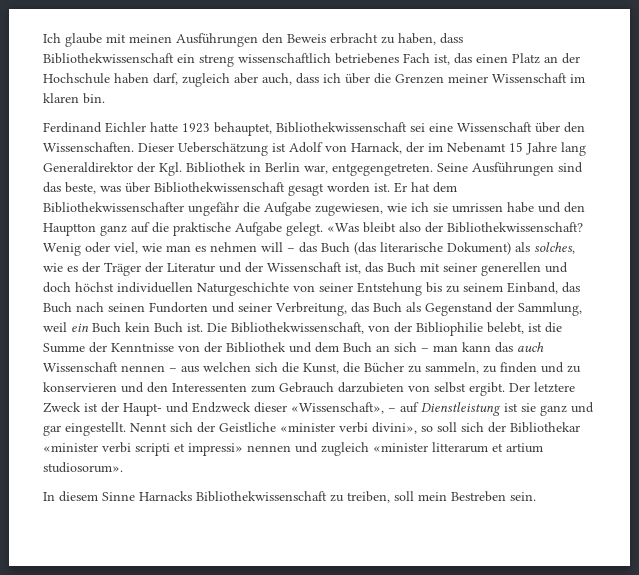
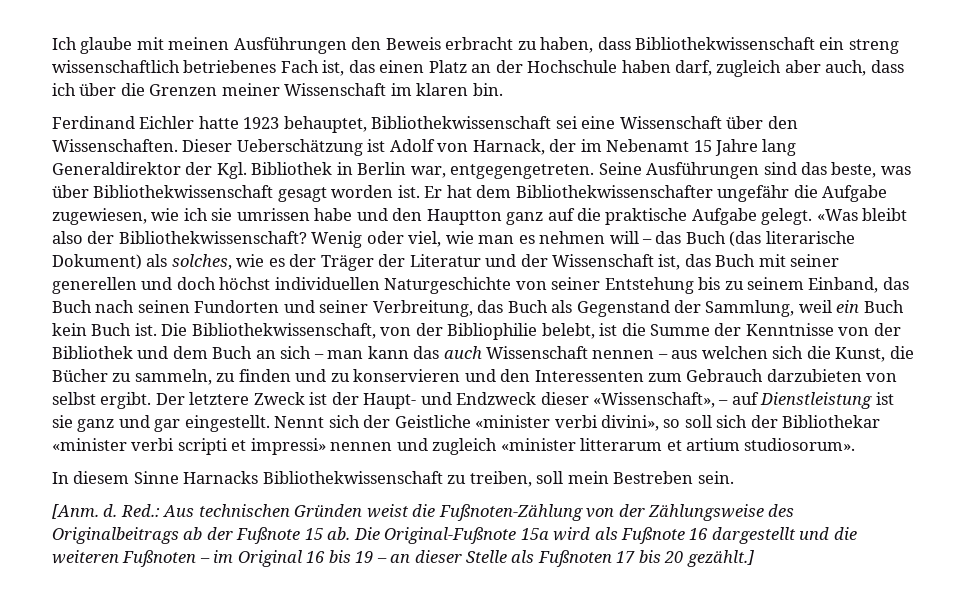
(536, 496) none -> [52,504,795,521] [52,527,857,544] [52,550,754,567] // [Anm. d. Red.: Aus technischen Gründen weist die Fußnoten-Zählung von der Zählungsweise des Originalbeitrags ab der Fußnote 15 ab. Die Original-Fußnote 15a wird als Fußnote 16 dargestellt und die weiteren Fußnoten – im Original 16 bis 19 – an dieser Stelle als Fußnoten 17 bis 20 gezählt.]

